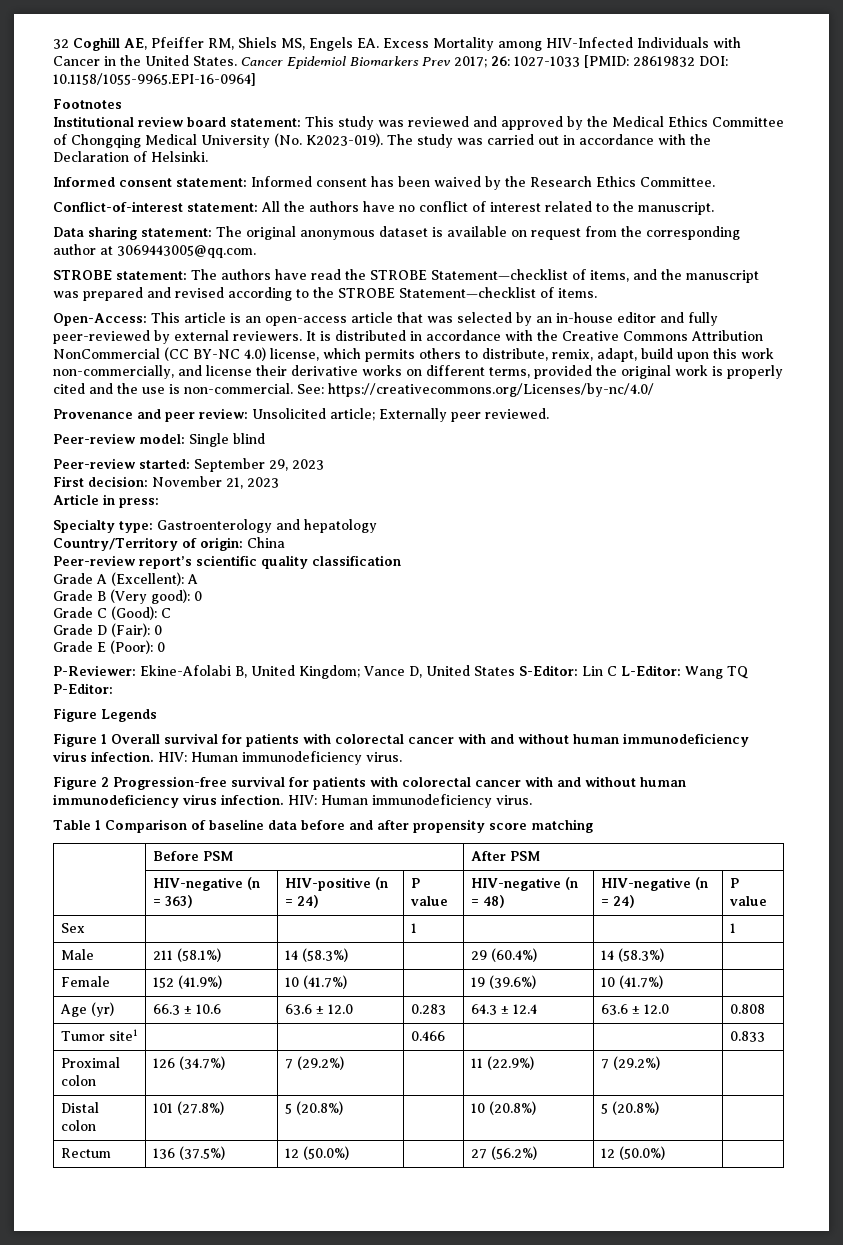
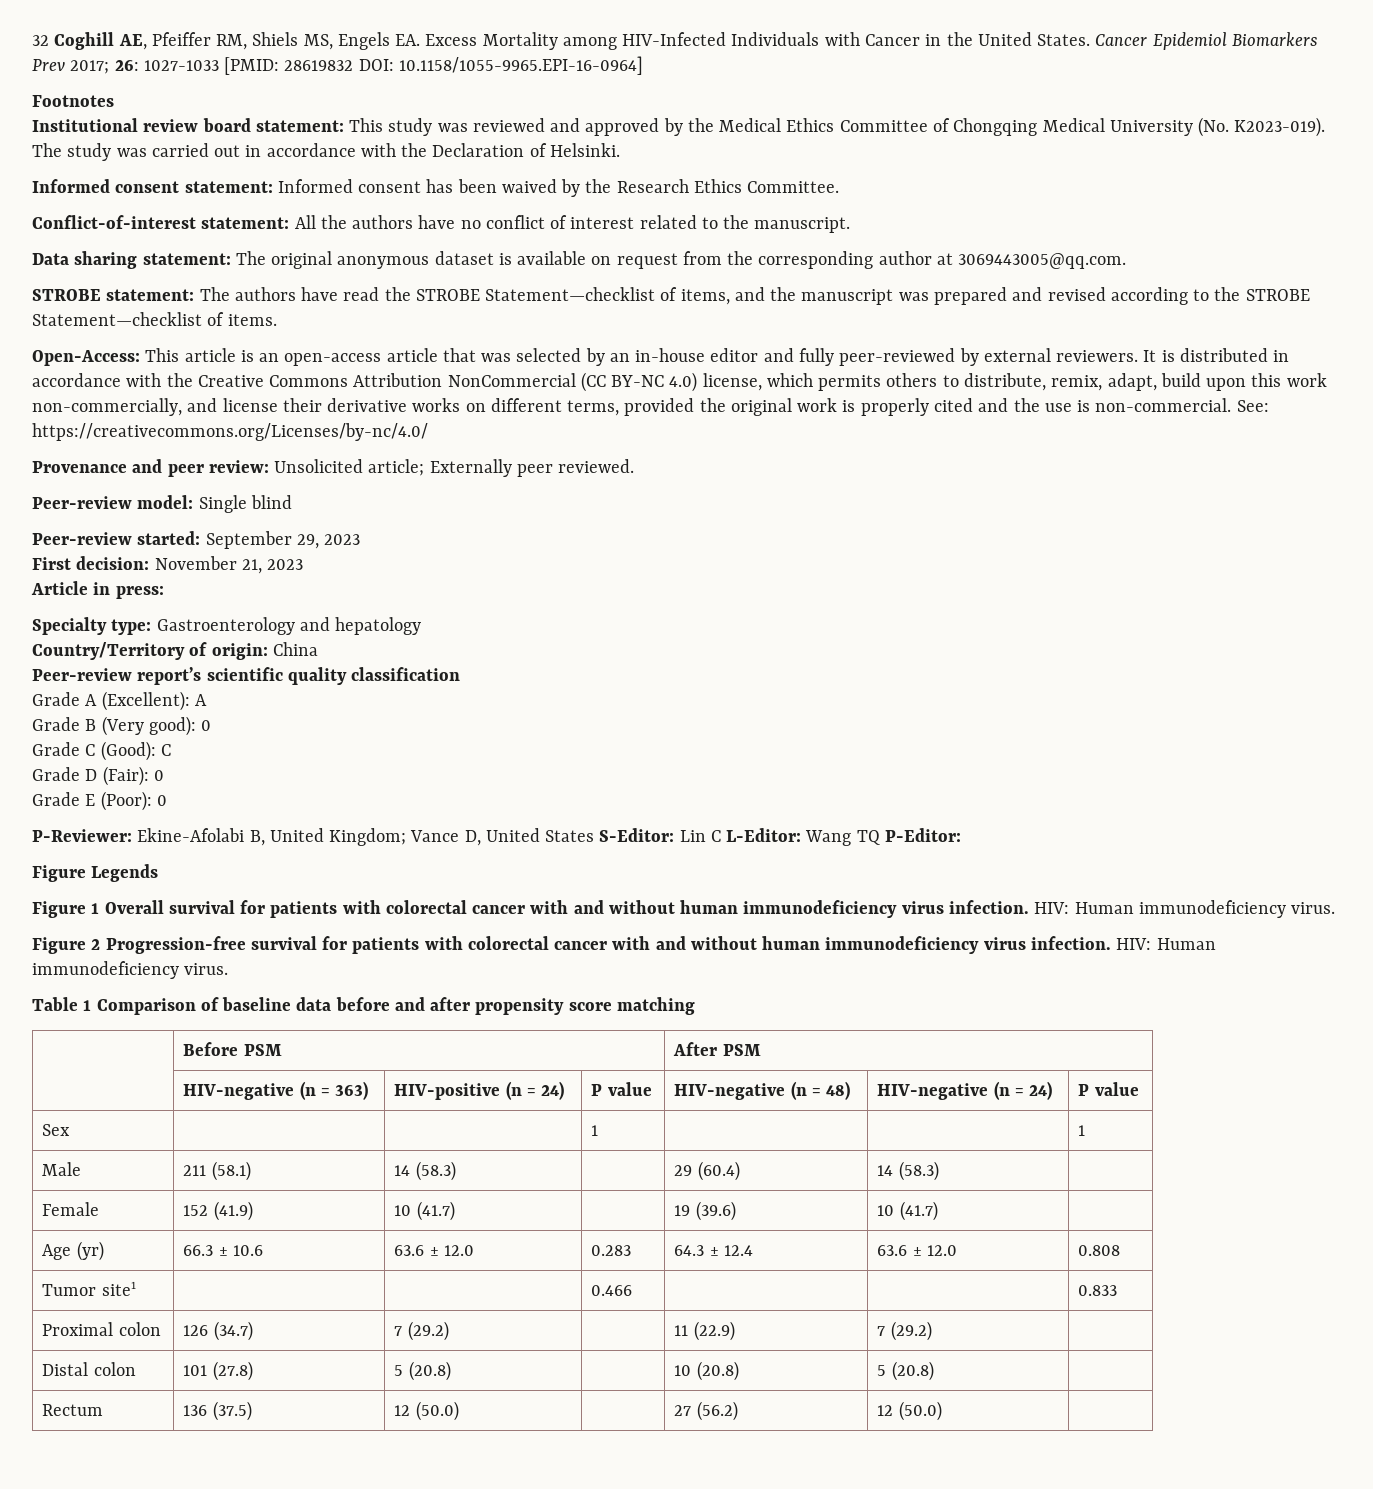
[177,948,222,962] [285,948,349,962] (58.1%) | 14 (58.3%) -> [211,1161,251,1181] [394,1161,456,1181] (58.1) | 14 (58.3)
[491,948,538,962] [601,948,665,962] (60.4%) | 14 (58.3%) -> [697,1161,740,1181] [877,1161,939,1181] (60.4) | 14 (58.3)
[178,975,223,989] [285,975,348,989] (41.9%) | 10 (41.7%) -> [213,1201,253,1221] [394,1201,455,1221] (41.9) | 10 (41.7)
[489,975,537,989] [601,975,664,989] (39.6%) | 10 (41.7%) -> [695,1201,736,1221] [877,1201,938,1221] (39.6) | 10 (41.7)
[179,1056,226,1070] [285,1056,345,1070] (34.7%) | 7 (29.2%) -> [213,1321,253,1341] [394,1321,449,1341] (34.7) | 7 (29.2)
[487,1056,535,1070] [601,1056,661,1070] (22.9%) | 7 (29.2%) -> [693,1321,735,1341] [877,1321,932,1341] (22.9) | 7 (29.2)
[177,1101,225,1115] [285,1101,344,1115] [471,1101,537,1115] [601,1101,660,1115] (27.8%) | 5 (20.8%) | | 10 (20.8%) | 5 (20.8%) -> [212,1361,253,1381] [394,1361,451,1381] [674,1361,739,1381] [877,1361,934,1381] (27.8) | 5 (20.8) | | 10 (20.8) | 5 (20.8)
[179,1146,226,1160] [285,1146,350,1160] (37.5%) | 12 (50.0%) -> [212,1401,252,1421] [394,1401,459,1421] (37.5) | 12 (50.0)
[491,1146,538,1160] [601,1146,666,1160] (56.2%) | 12 (50.0%) -> [696,1401,738,1421] [877,1401,942,1421] (56.2) | 12 (50.0)

